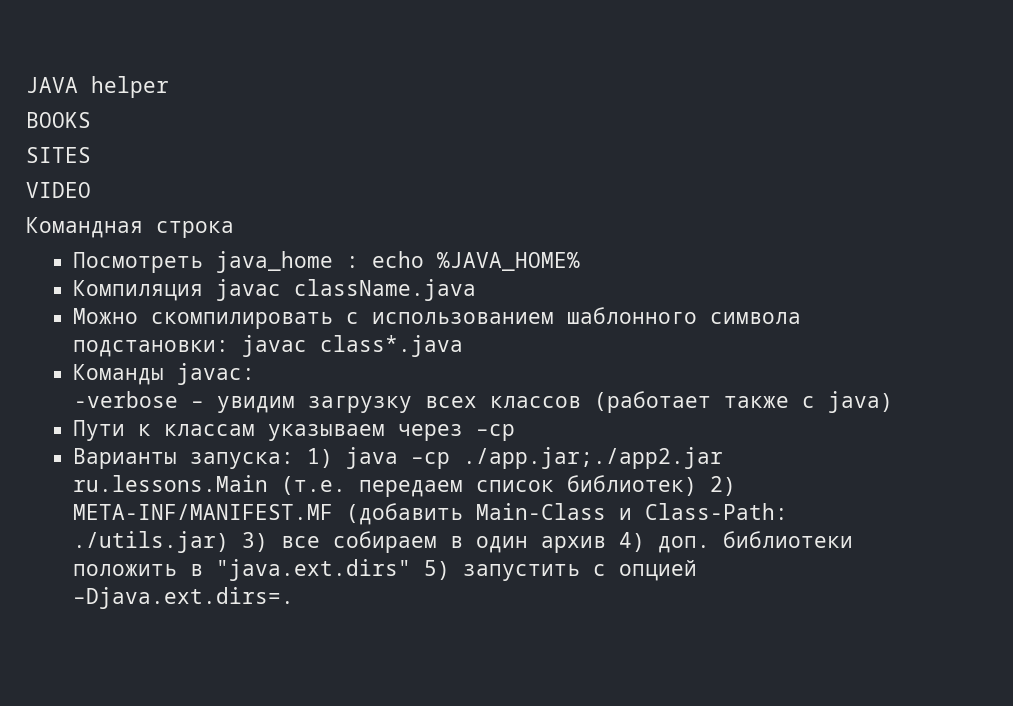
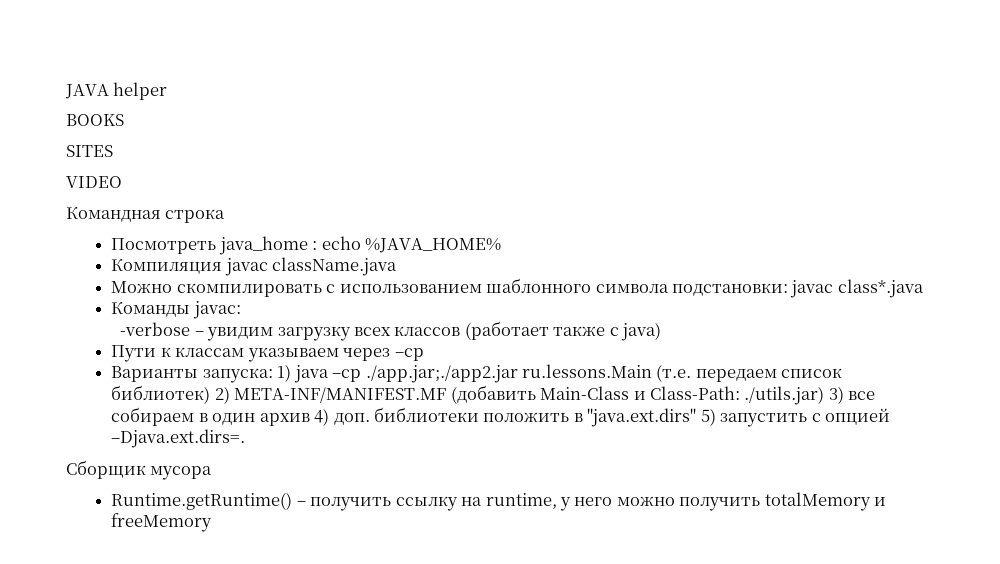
(295, 598) none -> [66,460,213,480] [111,492,887,511] [111,513,213,532] // Сборщик мусора // Runtime.getRuntime() – получить ссылку на runtime, у него можно получить totalMemory и freeMemory

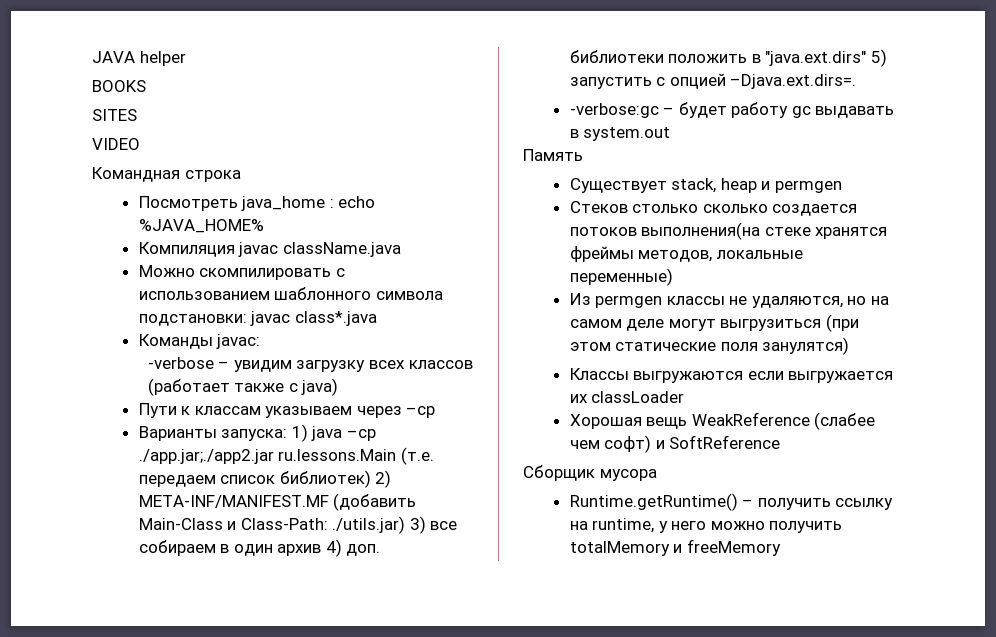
(246, 438) none -> [569,102,895,118] [569,127,671,141] [523,149,583,161] [569,178,842,193] [569,201,858,216] [569,222,888,240] [569,246,803,262] [569,268,673,286] [569,293,890,308] [569,314,859,332] [569,337,850,355] [569,368,894,383] [569,391,685,403] [569,412,876,430] [569,435,781,453] // -verbose:gc – будет работу gc выдавать в system.out // Память // Существует stack, heap и permgen // Стеков столько сколько создается потоков выполнения(на стеке хранятся фреймы методов, локальные переменные) // Из permgen классы не удаляются, но на самом деле могут выгрузиться (при этом статические поля занулятся) // Классы выгружаются если выгружается их classLoader // Хорошая вещь WeakReference (слабее чем софт) и SoftReference

